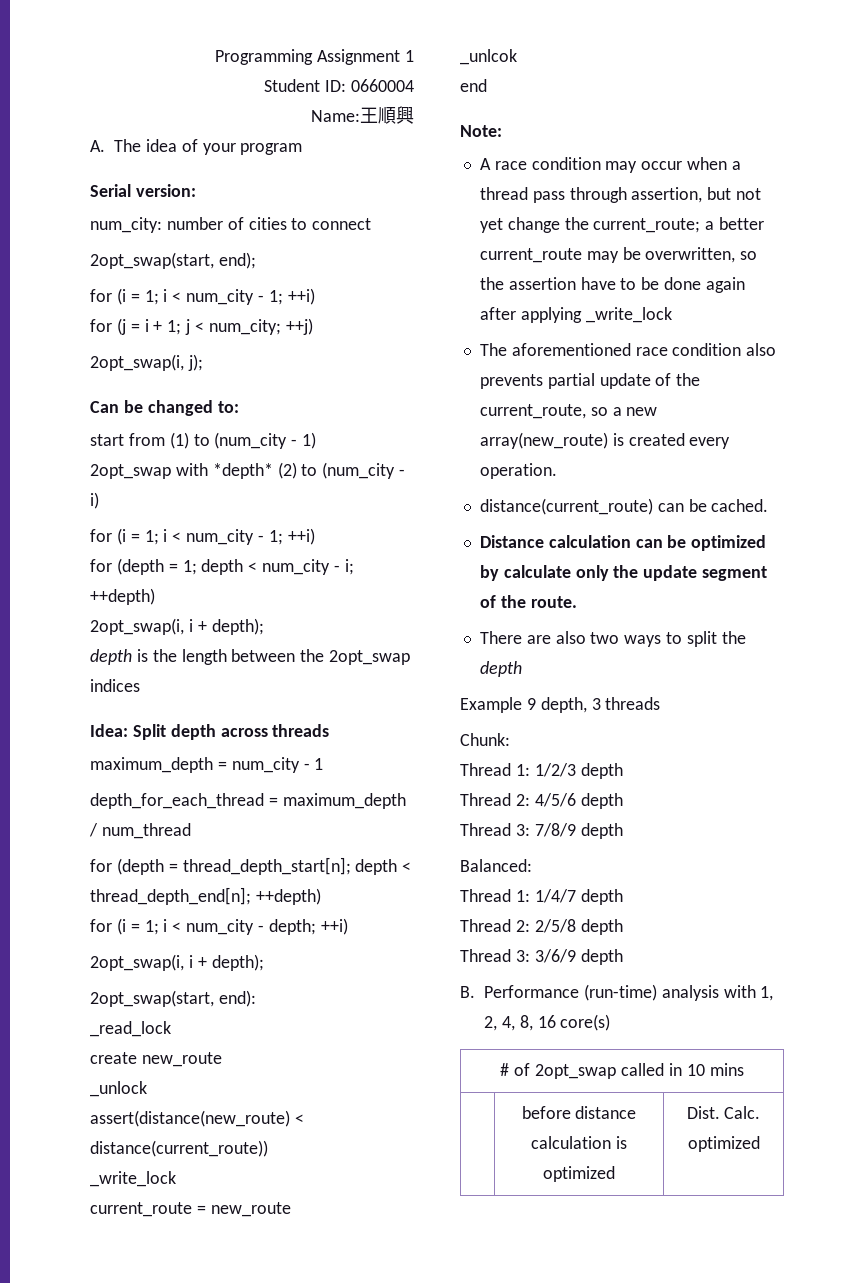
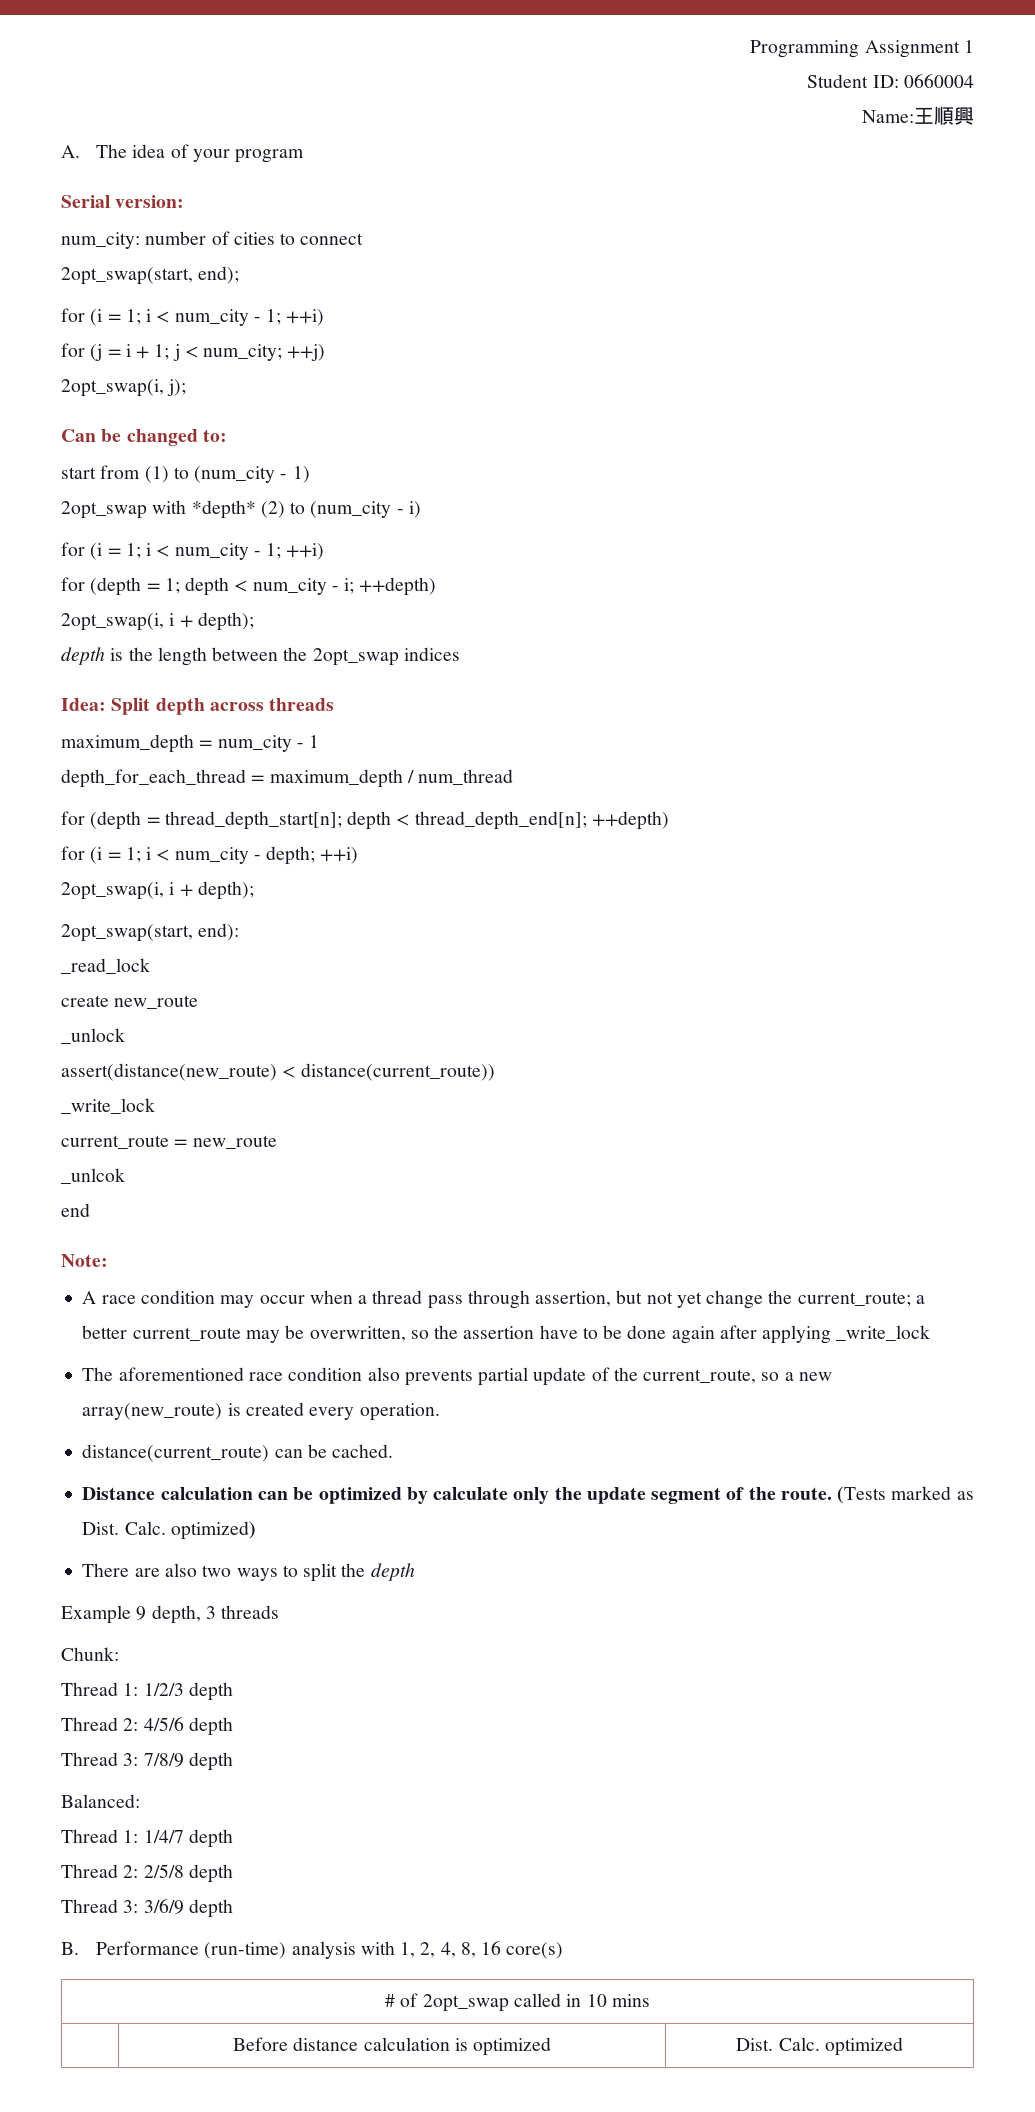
(577, 602) none -> [837,1486,974,1504] [82,1521,256,1540] (Tests marked as Dist. Calc. optimized)
[521,1106,571,1119] before -> [232,2037,288,2051] Before

